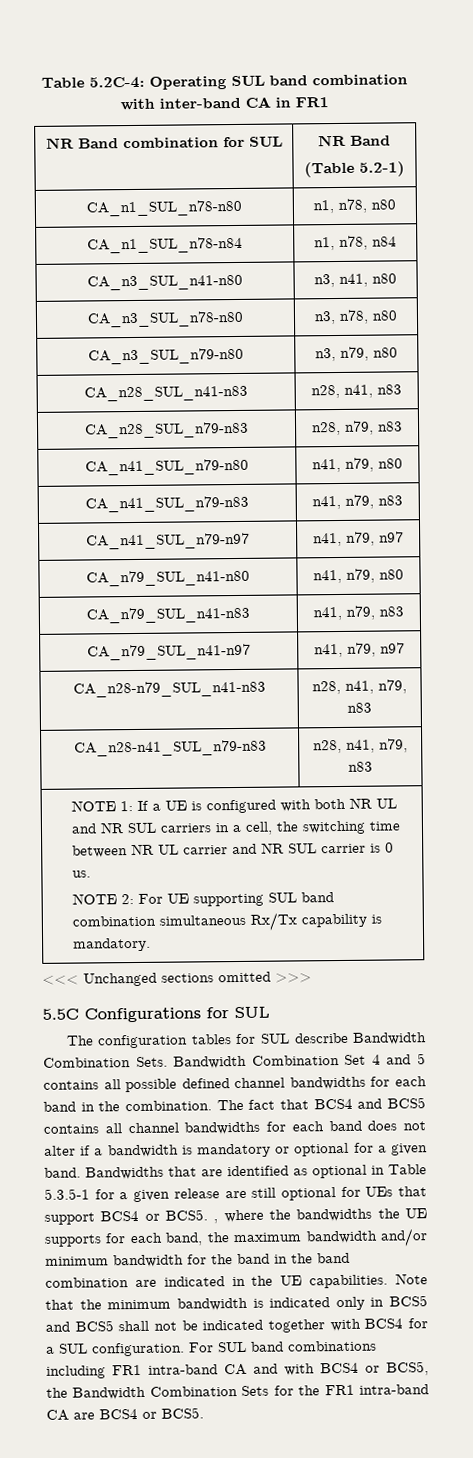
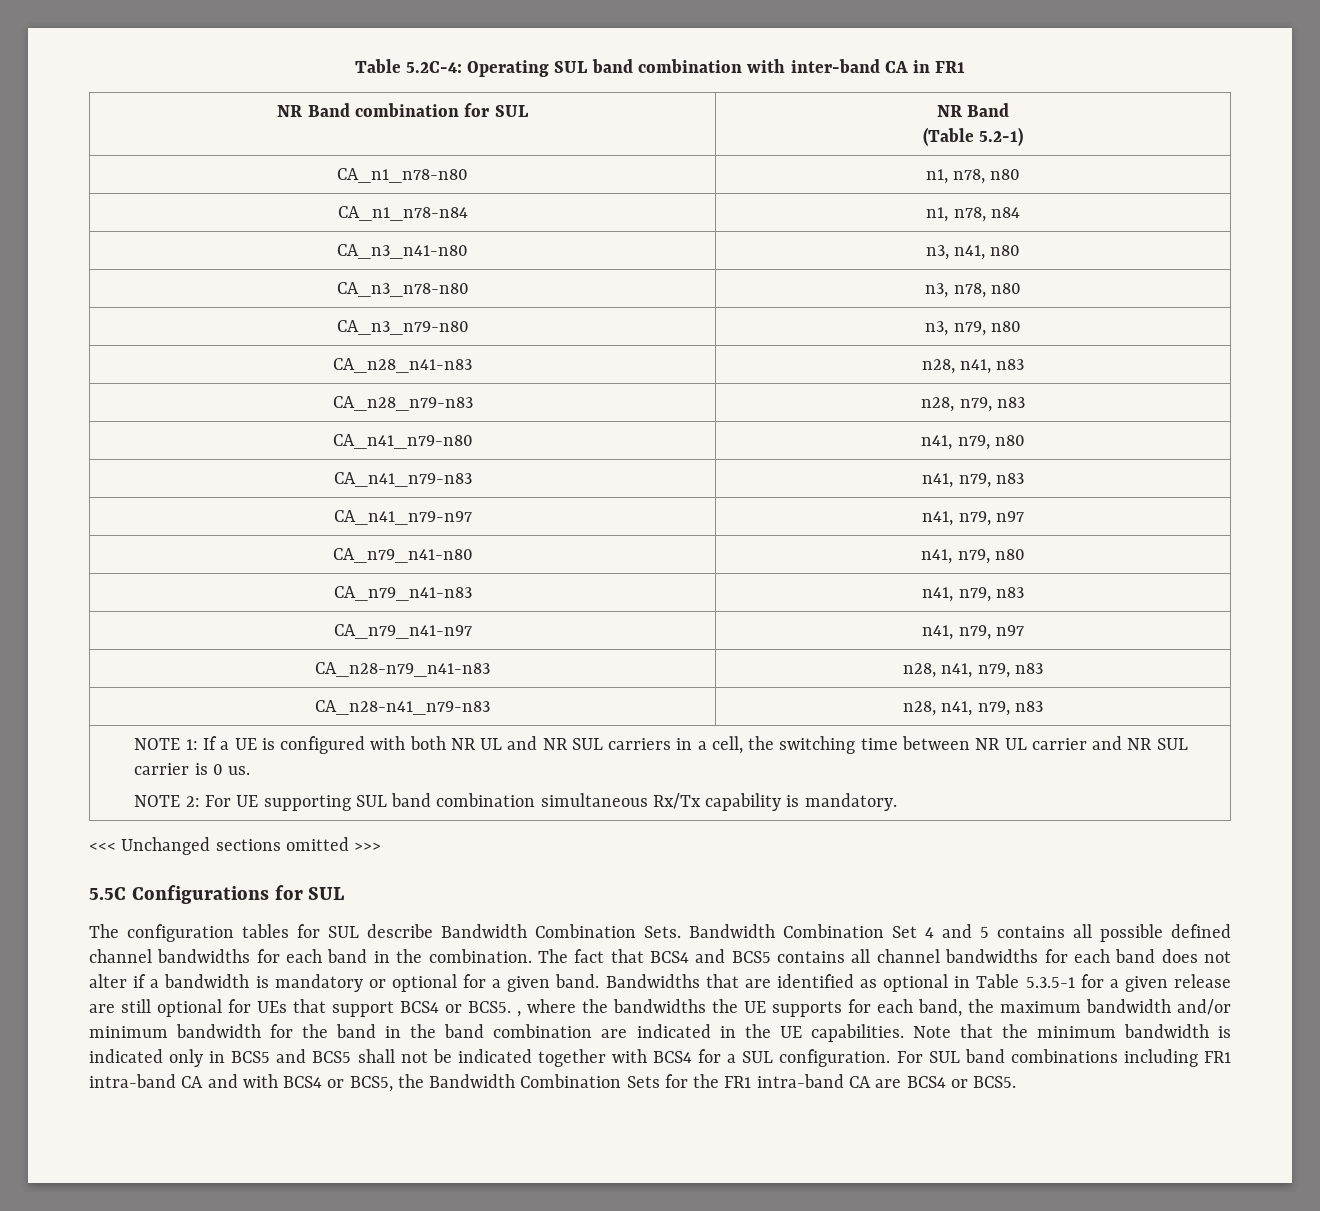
[86,199,242,217] CA_n1_SUL_n78-n80 -> [337,168,468,183] CA_n1_n78-n80
[87,236,243,254] CA_n1_SUL_n78-n84 -> [337,206,468,221] CA_n1_n78-n84
[87,274,243,291] CA_n3_SUL_n41-n80 -> [337,244,468,259] CA_n3_n41-n80
[87,310,244,328] CA_n3_SUL_n78-n80 -> [336,282,469,297] CA_n3_n78-n80
[88,347,244,365] CA_n3_SUL_n79-n80 -> [336,320,469,335] CA_n3_n79-n80
[84,385,248,402] CA_n28_SUL_n41-n83 -> [333,358,472,373] CA_n28_n41-n83
[85,421,249,439] CA_n28_SUL_n79-n83 -> [332,396,473,411] CA_n28_n79-n83
[85,458,249,476] [312,457,403,473] [85,495,249,513] [312,494,403,510] [86,532,250,550] [313,531,404,547] [86,569,250,587] [313,568,404,584] [86,606,250,624] [313,605,404,621] [87,643,251,661] [314,642,405,658] [72,680,266,698] [312,679,407,695] [347,702,372,713] [73,739,267,757] CA_n41_SUL_n79-n80 | n41, n79, n80 // CA_n41_SUL_n79-n83 | n41, n79, n83 // CA_n41_SUL_n79-n97 | n41, n79, n97 // CA_n79_SUL_n41-n80 | n41, n79, n80 // CA_n79_SUL_n41-n83 | n41, n79, n83 // CA_n79_SUL_n41-n97 | n41, n79, n97 // CA_n28-n79_SUL_n41-n83 | n28, n41, n79, n83 // CA_n28-n41_SUL_n79-n83 -> [332,434,473,449] [921,435,1025,450] [333,472,472,487] [922,473,1024,488] [333,510,472,525] [922,511,1024,526] [332,548,473,563] [921,549,1025,564] [333,586,472,601] [922,587,1024,602] [333,624,472,639] [922,625,1024,640] [315,662,490,677] [903,663,1043,678] [315,700,490,715] CA_n41_n79-n80 | n41, n79, n80 // CA_n41_n79-n83 | n41, n79, n83 // CA_n41_n79-n97 | n41, n79, n97 // CA_n79_n41-n80 | n41, n79, n80 // CA_n79_n41-n83 | n41, n79, n83 // CA_n79_n41-n97 | n41, n79, n97 // CA_n28-n79_n41-n83 | n28, n41, n79, n83 // CA_n28-n41_n79-n83

